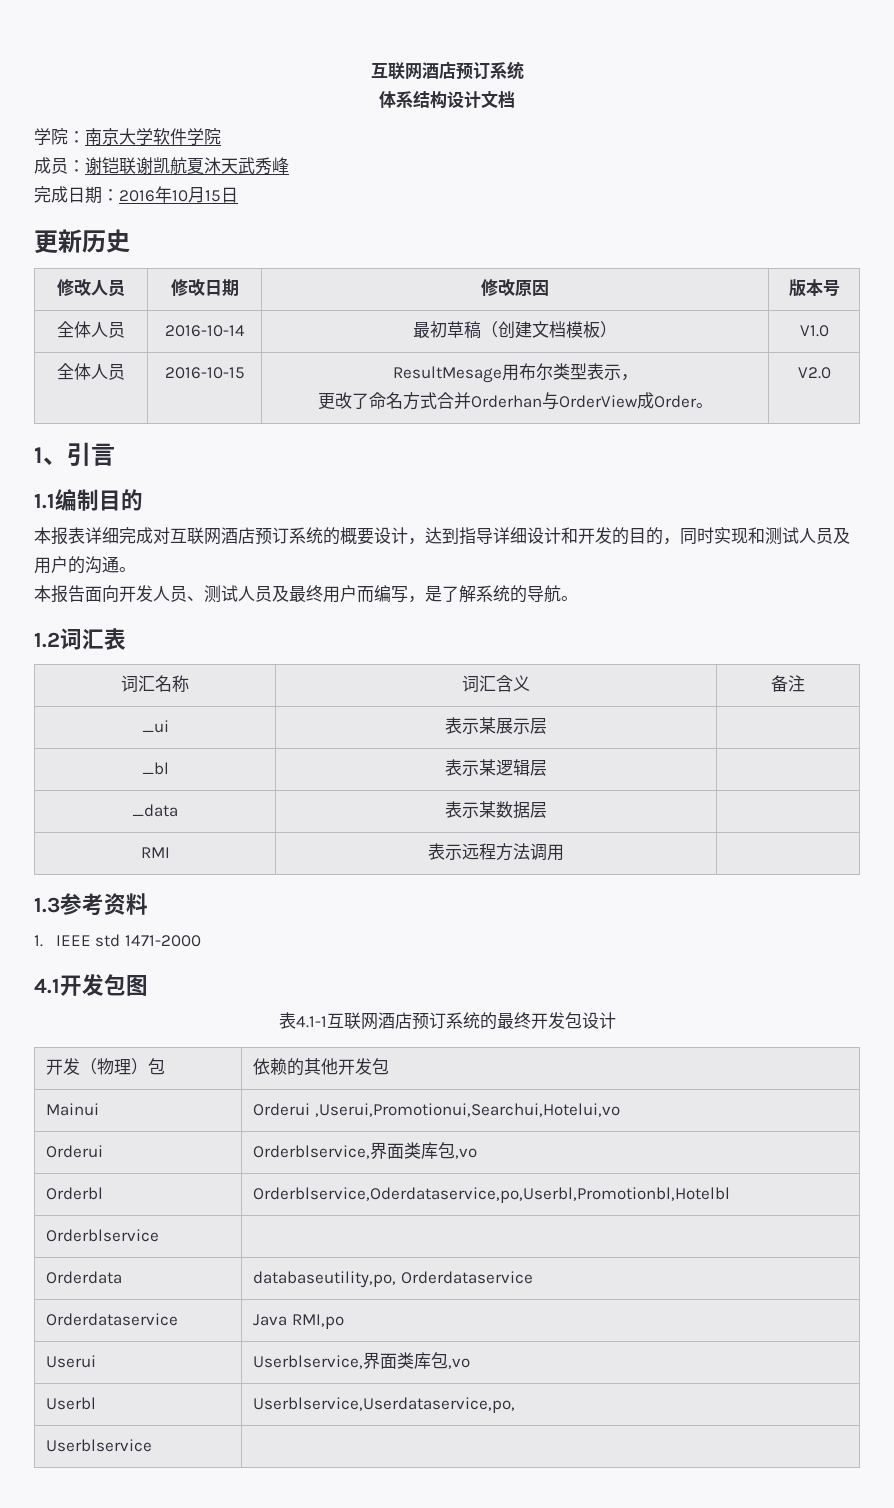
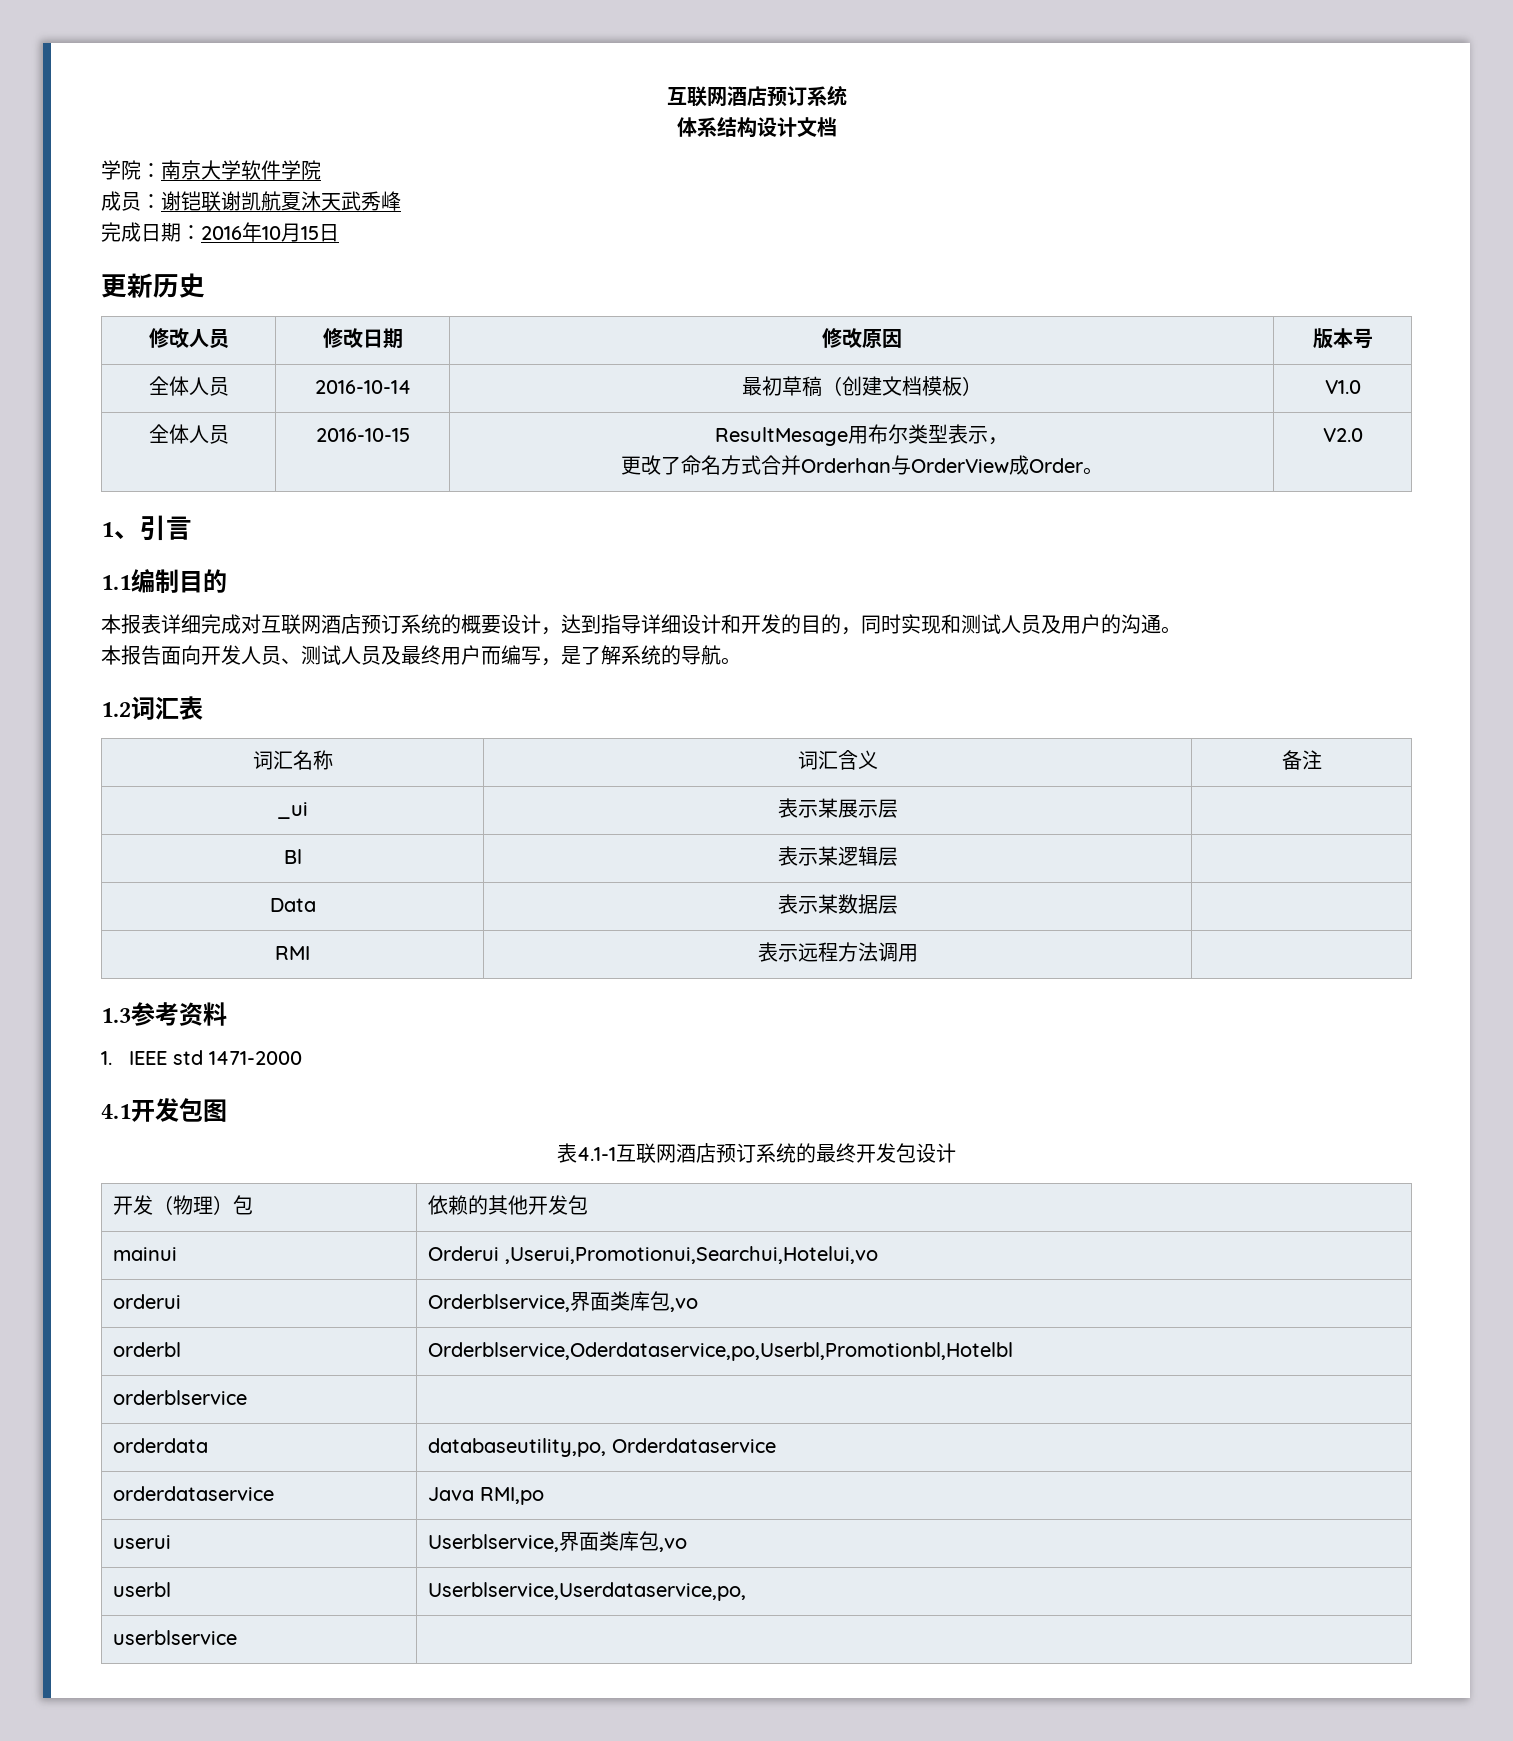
[141,762,169,775] _bl -> [283,849,302,864] Bl
[132,804,178,817] _data -> [269,898,316,912] Data
[46,1103,100,1116] Mainui -> [113,1247,178,1261] mainui
[46,1145,104,1158] Orderui -> [113,1294,182,1309] orderui
[46,1187,104,1200] Orderbl -> [113,1342,182,1357] orderbl
[46,1229,160,1242] [46,1271,123,1284] Orderblservice | // Orderdata -> [113,1390,248,1405] [113,1438,209,1453] orderblservice | // orderdata
[46,1313,179,1326] Orderdataservice -> [113,1486,275,1501] orderdataservice
[46,1355,97,1368] Userui -> [113,1535,172,1549] userui
[46,1397,97,1410] Userbl -> [113,1582,172,1597] userbl
[46,1439,153,1452] Userblservice -> [113,1630,238,1645] userblservice

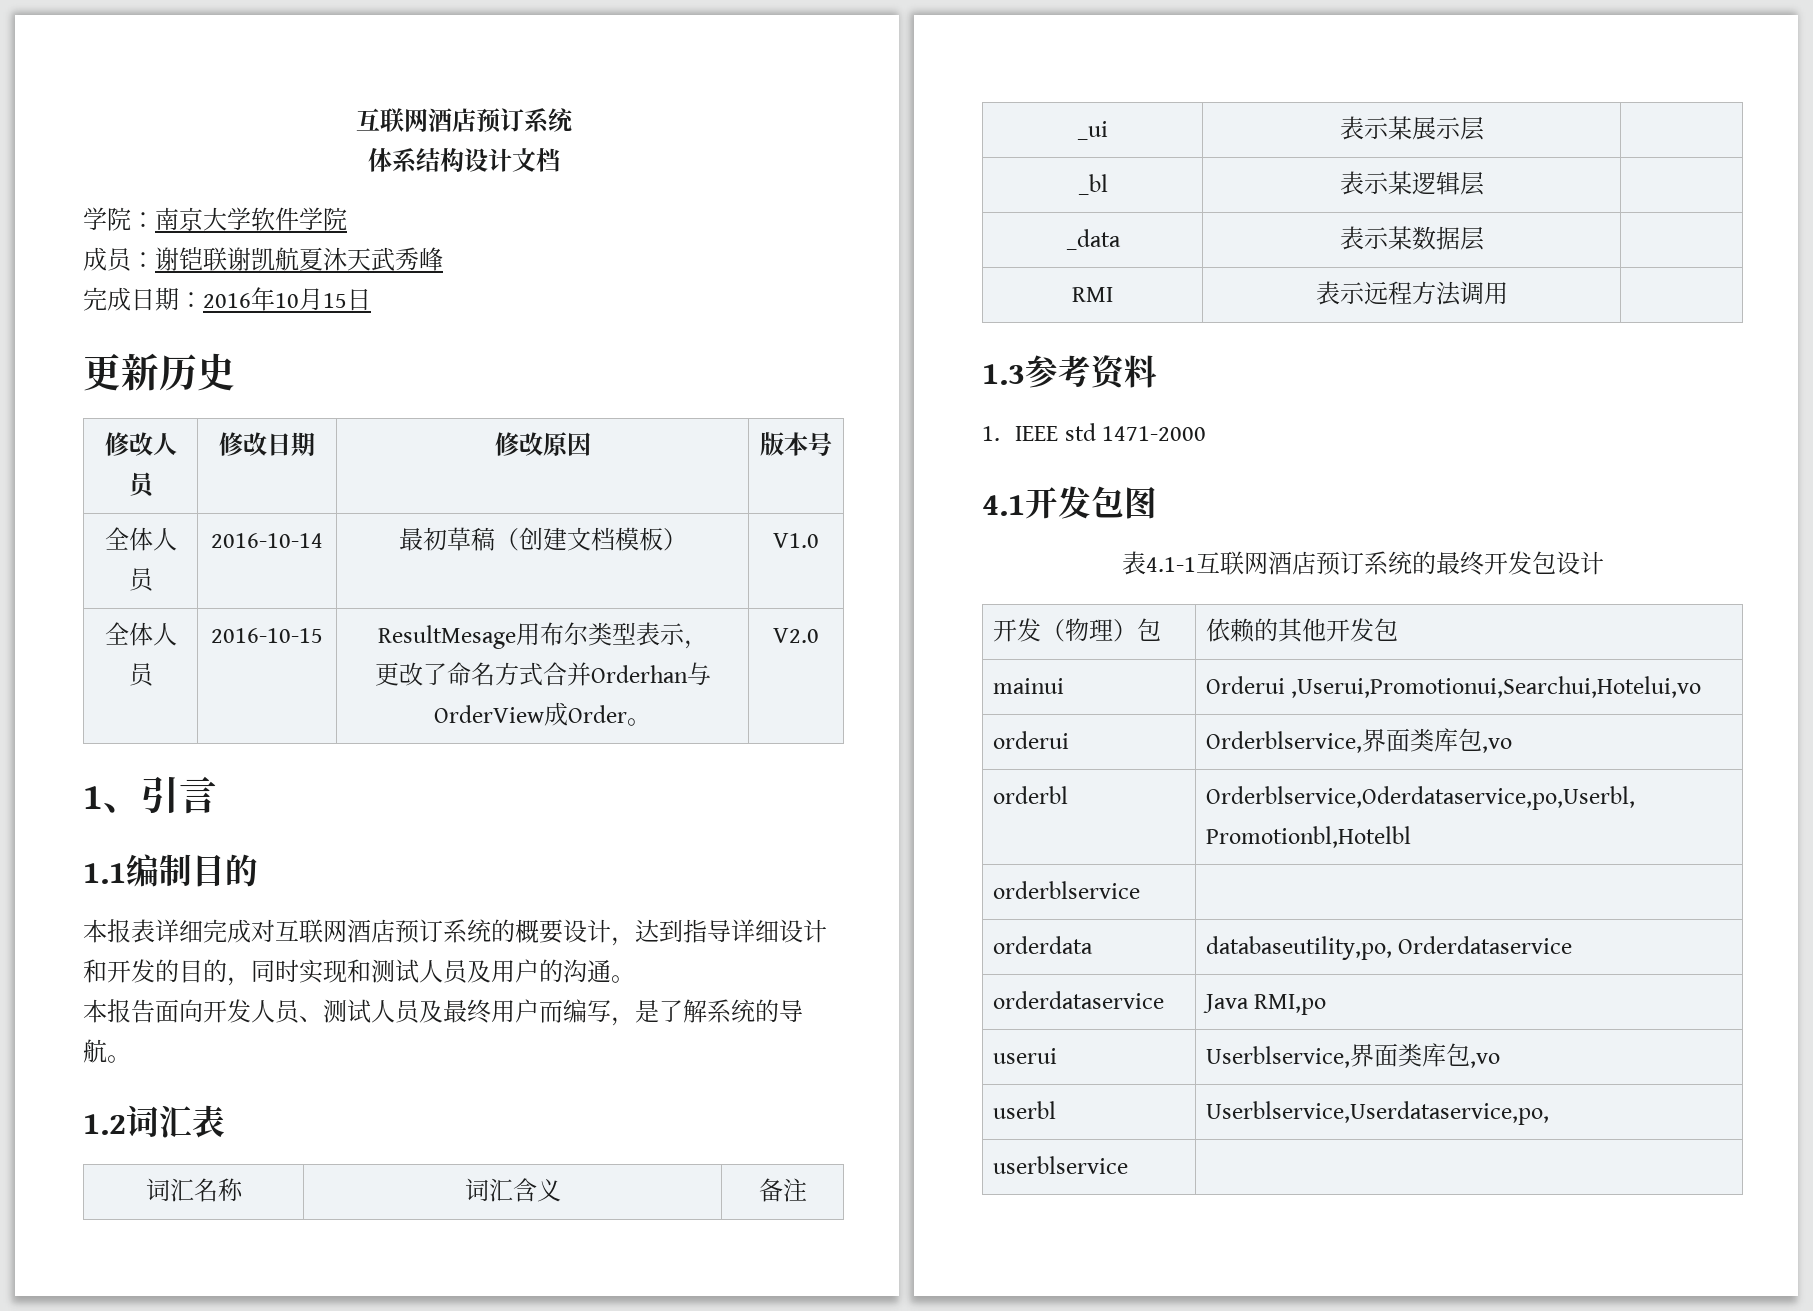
[283,849,302,864] Bl -> [1077,174,1108,195] _bl
[269,898,316,912] Data -> [1065,229,1121,250] _data

